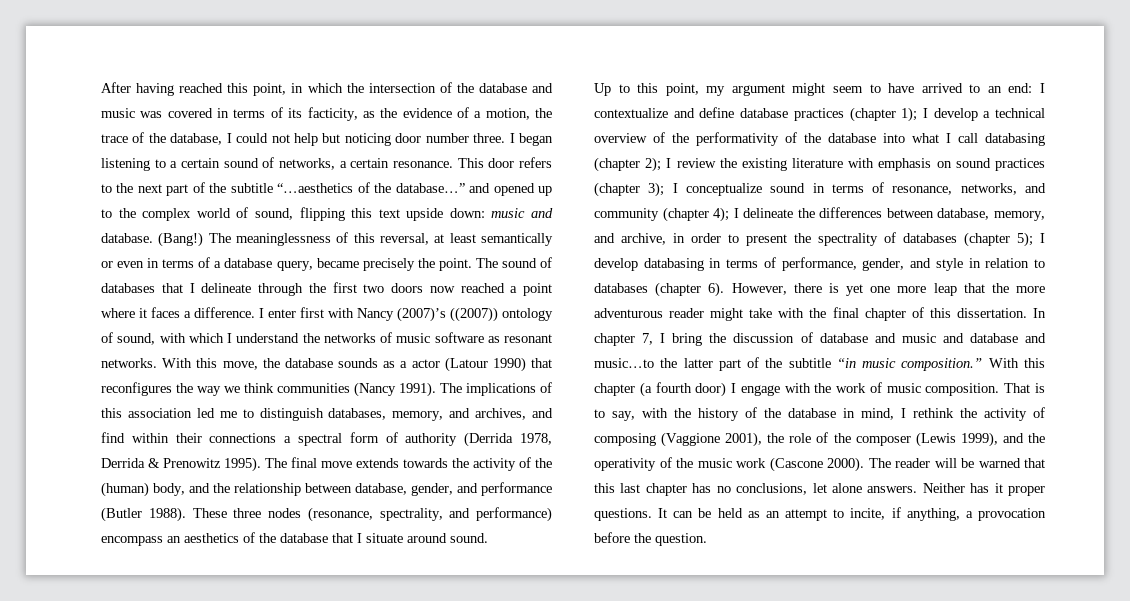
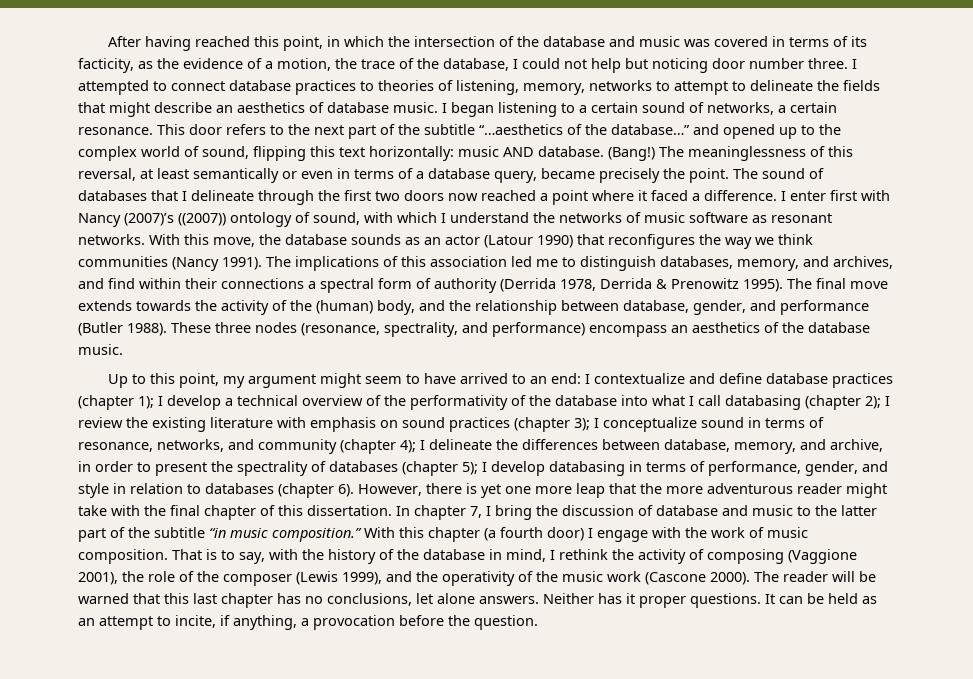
(515, 138) none -> [78,80,880,95] [78,102,447,117] attempted to connect database practices to theories of listening, memory, networks to attempt to delineate the fields that might describe an aesthetics of database music. I
[406,208,553,221] upside down: music and -> [369,146,534,161] horizontally: music AND
[151,307,180,318] faces -> [651,190,688,201] faced
[400,361,408,368] a -> [424,237,441,245] an
[332,533,488,543] that I situate around sound. -> [78,344,123,355] music.
[942,333,1046,343] [594,358,654,368] and database and music…to -> [797,506,811,516] to

